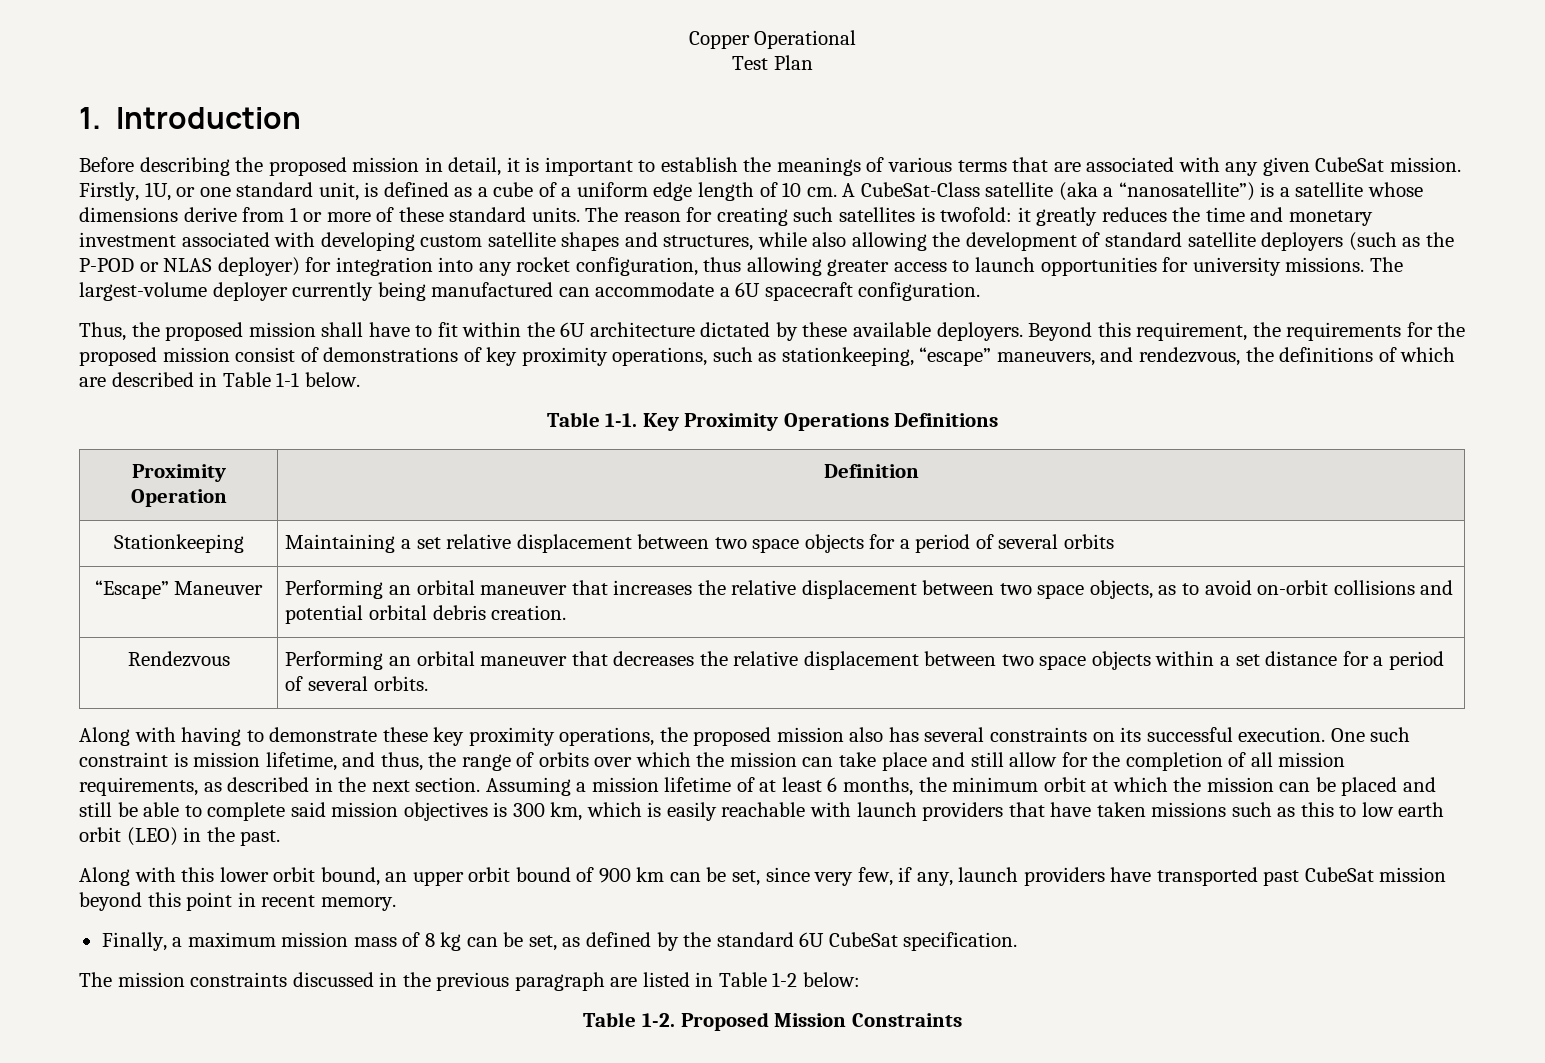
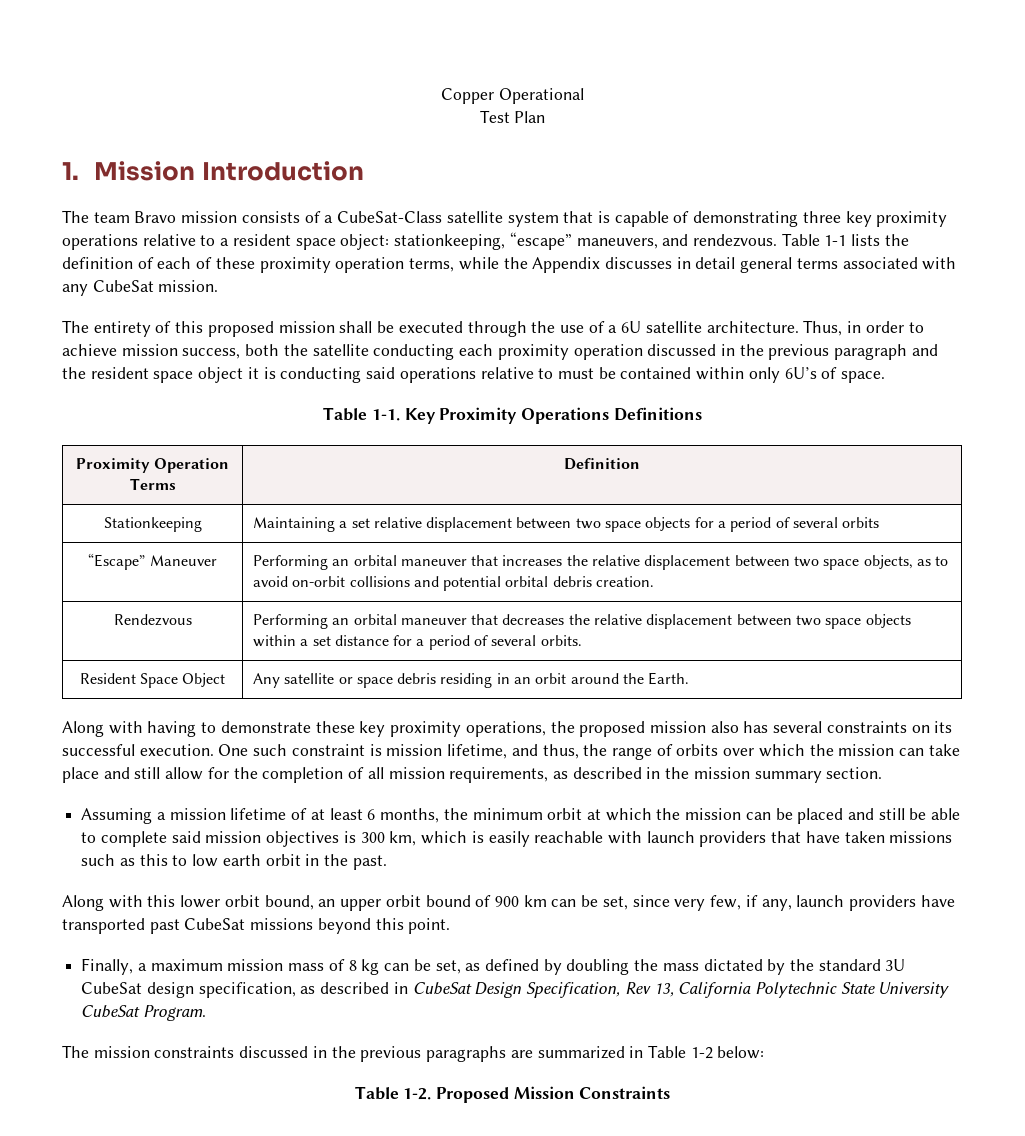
(101, 118) none -> [94,161,196,181] Mission
[79,157,1461,176] [79,182,1423,201] [79,207,1373,226] [79,232,1454,251] [79,257,1403,276] [79,282,981,301] [79,322,1466,341] [79,347,1456,366] [79,372,360,387] Before describing the proposed mission in detail, it is important to establish the meanings of various terms that are associated with any given CubeSat mission. Firstly, 1U, or one standard unit, is defined as a cube of a uniform edge length of 10 cm. A CubeSat-Class satellite (aka a “nanosatellite”) is a satellite whose dimensions derive from 1 or more of these standard units. The reason for creating such satellites is twofold: it greatly reduces the time and monetary investment associated with developing custom satellite shapes and structures, while also allowing the development of standard satellite deployers (such as the P-POD or NLAS deployer) for integration into any rocket configuration, thus allowing greater access to launch opportunities for university missions. The largest-volume deployer currently being manufactured can accommodate a 6U spacecraft configuration. // Thus, the proposed mission shall have to fit within the 6U architecture dictated by these available deployers. Beyond this requirement, the requirements for the proposed mission consist of demonstrations of key proximity operations, such as stationkeeping, “escape” maneuvers, and rendezvous, the definitions of which are described in Table 1-1 below. -> [62,210,948,227] [62,232,909,250] [62,257,957,273] [62,280,219,296] [62,320,924,337] [62,344,938,360] [62,367,886,383] The team Bravo mission consists of a CubeSat-Class satellite system that is capable of demonstrating three key proximity operations relative to a resident space object: stationkeeping, “escape” maneuvers, and rendezvous. Table 1-1 lists the definition of each of these proximity operation terms, while the Appendix discusses in detail general terms associated with any CubeSat mission. // The entirety of this proposed mission shall be executed through the use of a 6U satellite architecture. Thus, in order to achieve mission success, both the satellite conducting each proximity operation discussed in the previous paragraph and the resident space object it is conducting said operations relative to must be contained within only 6U’s of space.
(227, 498) none -> [129,478,176,490] Terms
(428, 683) none -> [79,673,226,688] [252,672,690,688] // Resident Space Object | Any satellite or space debris residing in an orbit around the Earth.
[371,780,410,792] next -> [693,767,822,783] mission summary
(481, 784) none -> (883, 773) //
[126,827,178,846] (LEO) -> (301, 860) none
[1379,867,1447,882] mission -> [250,918,314,930] missions
[186,892,396,911] point in recent memory. -> [408,918,451,934] point.
[683,932,1018,951] the standard 6U CubeSat specification. -> [566,959,906,975] [81,982,950,998] [81,1005,206,1021] doubling the mass dictated by the standard 3U CubeSat design specification, as described in CubeSat Design Specification, Rev 13, California Polytechnic State University CubeSat Program.
[514,972,690,991] paragraph are listed -> [426,1046,625,1062] paragraphs are summarized

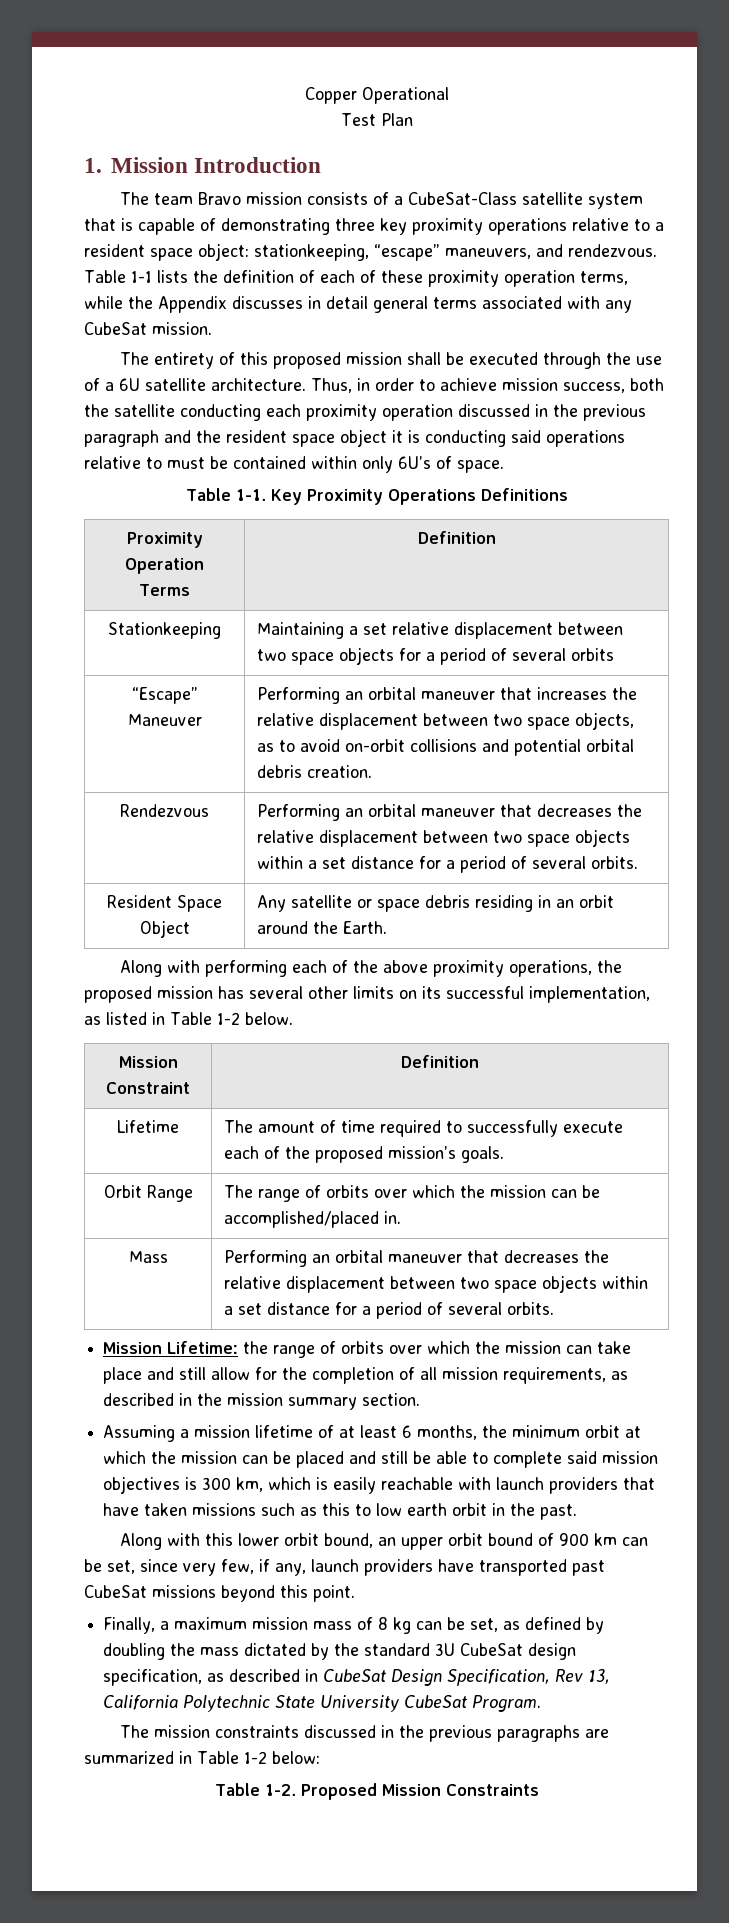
[147,721,386,737] having to demonstrate these key -> [205,960,429,977] performing each of the above
[710,721,739,733] also -> (213, 992) none
[826,721,907,733] constraints -> [308,986,394,999] other limits
[139,744,579,759] execution. One such constraint is mission lifetime, and thus, -> [529,986,650,1003] [84,1012,293,1025] [118,1056,178,1068] [106,1082,190,1094] [400,1055,479,1068] [117,1120,179,1133] [224,1120,624,1137] [224,1146,505,1163] [103,1185,193,1202] [224,1185,601,1202] [224,1211,402,1228] [128,1251,168,1263] [224,1250,610,1267] [224,1275,649,1293] [224,1302,555,1319] [103,1341,239,1354] implementation, as listed in Table 1-2 below. // Mission Constraint | Definition // Lifetime | The amount of time required to successfully execute each of the proposed mission’s goals. // Orbit Range | The range of orbits over which the mission can be accomplished/placed in. // Mass | Performing an orbital maneuver that decreases the relative displacement between two space objects within a set distance for a period of several orbits. // Mission Lifetime:

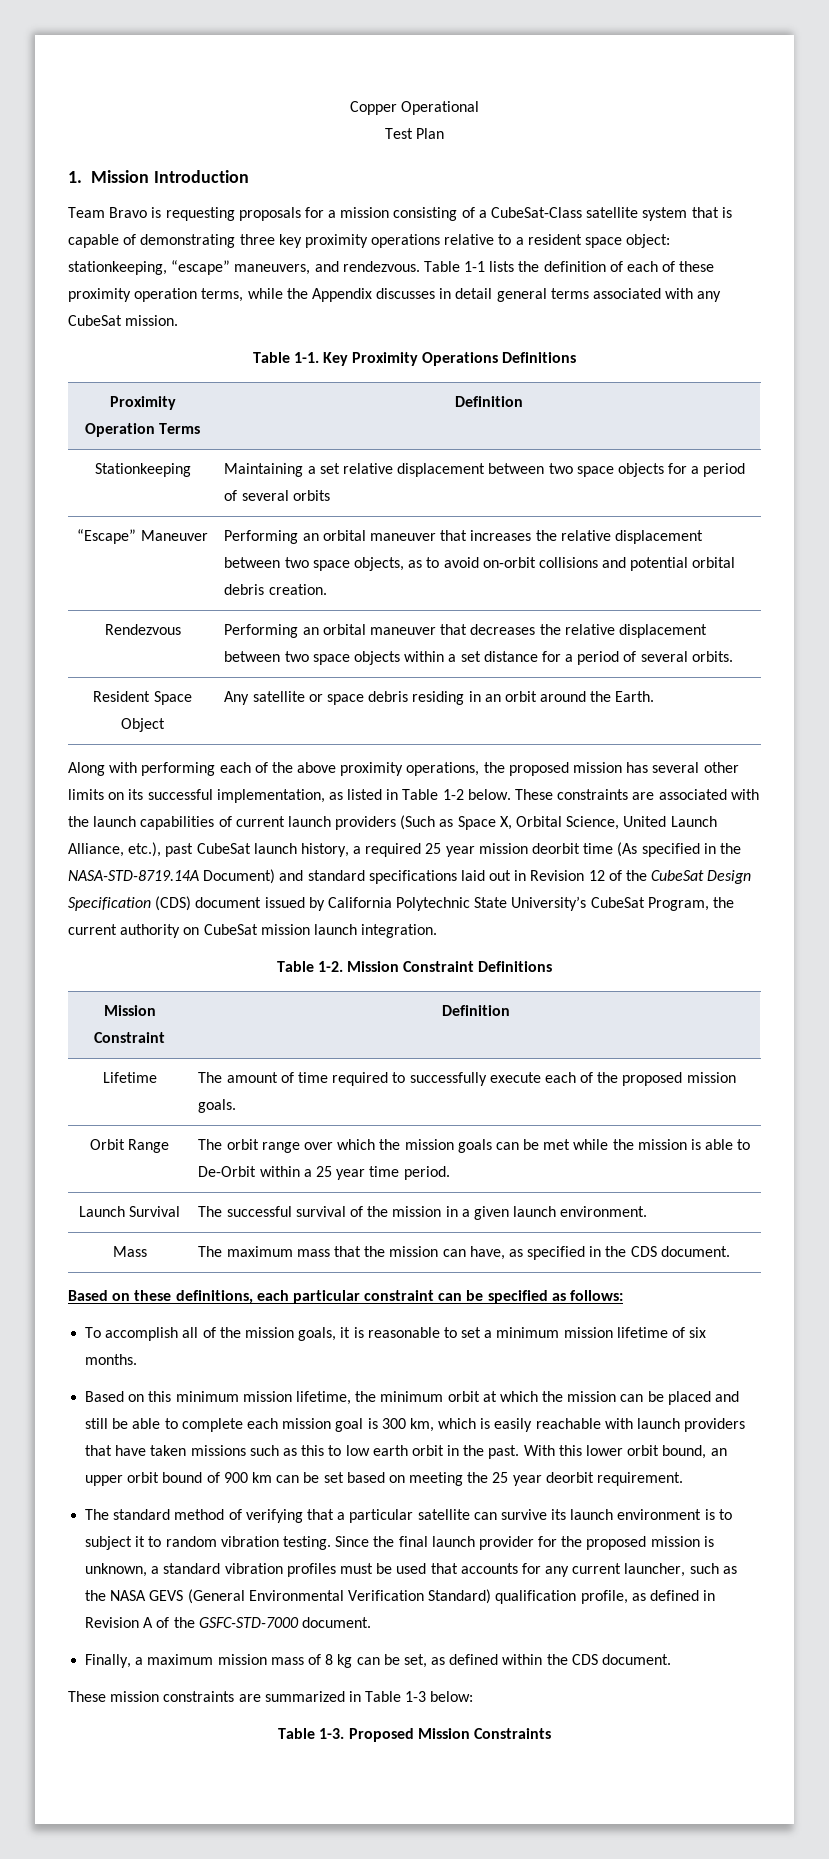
[120,192,369,205] The team Bravo mission consists -> [68,207,458,221] Team Bravo is requesting proposals for a mission consisting
[120,352,663,369] [84,378,664,393] [84,404,646,421] [84,429,625,447] [84,456,504,473] // The entirety of this proposed mission shall be executed through the use of a 6U satellite architecture. Thus, in order to achieve mission success, both the satellite conducting each proximity operation discussed in the previous paragraph and the resident space object it is conducting said operations relative to must be contained within only 6U’s of space. -> (179, 320) none
(293, 1018) none -> [515,789,759,800] [68,815,717,830] [68,842,741,857] [68,869,752,884] [68,896,735,911] [68,924,438,938] [276,961,553,972] These constraints are associated with the launch capabilities of current launch providers (Such as Space X, Orbital Science, United Launch Alliance, etc.), past CubeSat launch history, a required 25 year mission deorbit time (As specified in the NASA-STD-8719.14A Document) and standard specifications laid out in Revision 12 of the CubeSat Design Specification (CDS) document issued by California Polytechnic State University’s CubeSat Program, the current authority on CubeSat mission launch integration. // Table 1-2. Mission Constraint Definitions
[388,1146,457,1159] mission’s -> [686,1072,736,1083] mission
[258,1185,601,1202] [224,1211,402,1228] [128,1251,168,1263] [224,1250,610,1267] [224,1275,649,1293] [224,1302,555,1319] [103,1341,632,1358] [103,1367,629,1384] [103,1393,421,1410] [103,1425,478,1442] range of orbits over which the mission can be accomplished/placed in. // Mass | Performing an orbital maneuver that decreases the relative displacement between two space objects within a set distance for a period of several orbits. // Mission Lifetime: the range of orbits over which the mission can take place and still allow for the completion of all mission requirements, as described in the mission summary section. // Assuming a mission lifetime of at least 6 months, -> [226,1139,751,1153] [198,1166,450,1180] [78,1206,181,1217] [198,1206,648,1220] [112,1246,147,1257] [198,1246,730,1260] [68,1290,624,1304] [85,1327,707,1341] [85,1354,138,1365] [85,1391,351,1405] orbit range over which the mission goals can be met while the mission is able to De-Orbit within a 25 year time period. // Launch Survival | The successful survival of the mission in a given launch environment. // Mass | The maximum mass that the mission can have, as specified in the CDS document. // Based on these definitions, each particular constraint can be specified as follows: // To accomplish all of the mission goals, it is reasonable to set a minimum mission lifetime of six months. // Based on this minimum mission lifetime,
[567,1451,659,1464] [103,1476,181,1494] said mission objectives -> [246,1418,364,1432] each mission goal
[120,1533,201,1550] // Along with -> [523,1445,555,1456] With
[107,1559,605,1576] [84,1585,355,1602] set, since very few, if any, launch providers have transported past CubeSat missions beyond this point. -> [323,1472,684,1486] [85,1509,732,1523] [85,1536,714,1550] [85,1563,737,1577] [85,1589,716,1604] [85,1617,371,1628] set based on meeting the 25 year deorbit requirement. // The standard method of verifying that a particular satellite can survive its launch environment is to subject it to random vibration testing. Since the final launch provider for the proposed mission is unknown, a standard vibration profiles must be used that accounts for any current launcher, such as the NASA GEVS (General Environmental Verification Standard) qualification profile, as defined in Revision A of the GSFC-STD-7000 document.
[586,1617,605,1634] [103,1643,577,1660] [103,1669,611,1686] [103,1695,542,1712] [120,1725,581,1742] by doubling the mass dictated by the standard 3U CubeSat design specification, as described in CubeSat Design Specification, Rev 13, California Polytechnic State University CubeSat Program. // The mission constraints discussed in the previous paragraphs -> [502,1654,672,1665] [68,1691,235,1702] within the CDS document. // These mission constraints
[243,1751,267,1764] 1-2 -> [405,1691,427,1702] 1-3
[264,1784,296,1796] 1-2. -> [319,1728,345,1739] 1-3.

